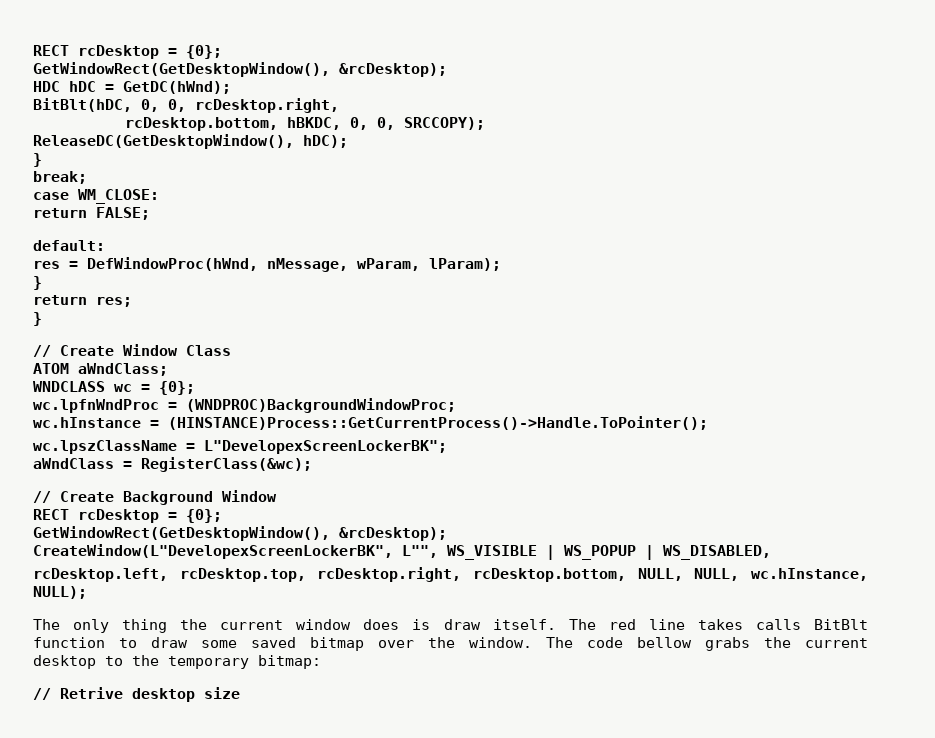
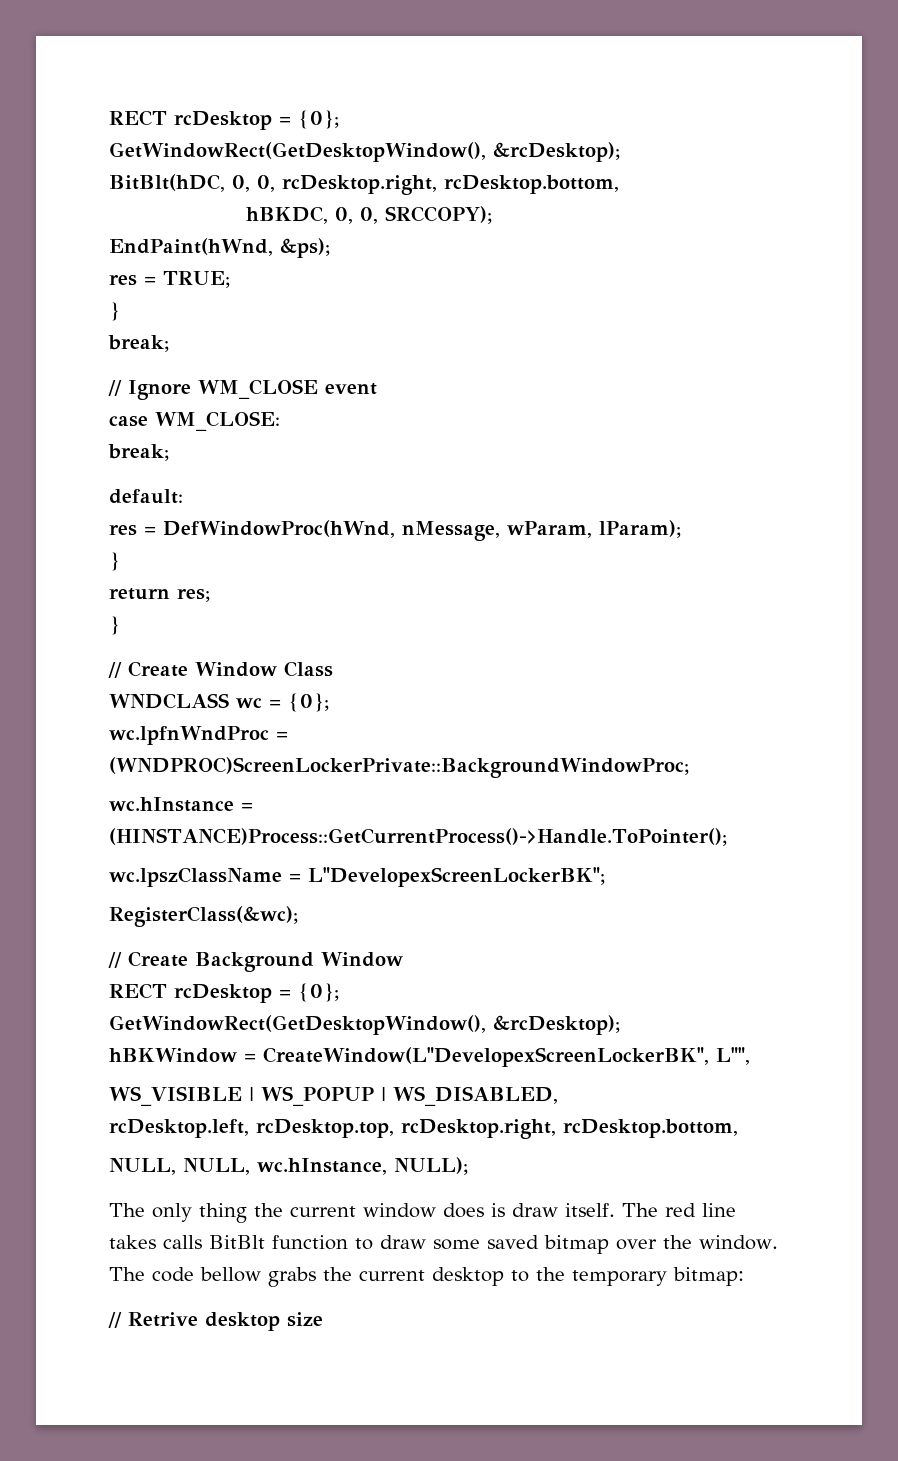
[33,45,222,59] [33,62,447,77] [33,81,231,94] RECT rcDesktop = {0}; // GetWindowRect(GetDesktopWindow(), &rcDesktop); // HDC hDC = GetDC(hWnd); -> [109,110,339,130] [109,142,620,162] RECT rcDesktop = {0}; // GetWindowRect(GetDesktopWindow(), &rcDesktop);
[125,117,279,131] // rcDesktop.bottom, -> [444,175,619,194] rcDesktop.bottom, //
[33,134,348,149] [33,153,42,167] [33,171,87,184] ReleaseDC(GetDesktopWindow(), hDC); // } // break; -> [109,238,330,258] [109,271,230,288] [109,302,120,321] [108,335,169,352] [108,379,377,400] EndPaint(hWnd, &ps); // res = TRUE; // } // break; // // Ignore WM_CLOSE event
[33,207,150,220] return FALSE; -> [108,444,169,461] break;
[33,363,168,376] // ATOM aWndClass; -> (333, 669) none
[186,398,456,413] (WNDPROC)BackgroundWindowProc; -> [109,757,689,778] (WNDPROC)ScreenLockerPrivate::BackgroundWindowProc;
[33,458,132,469] aWndClass = -> (605, 877) none
(447, 534) none -> [109,1048,256,1063] hBKWindow =
(438, 551) none -> (750, 1056) //
(626, 575) none -> (738, 1128) //

